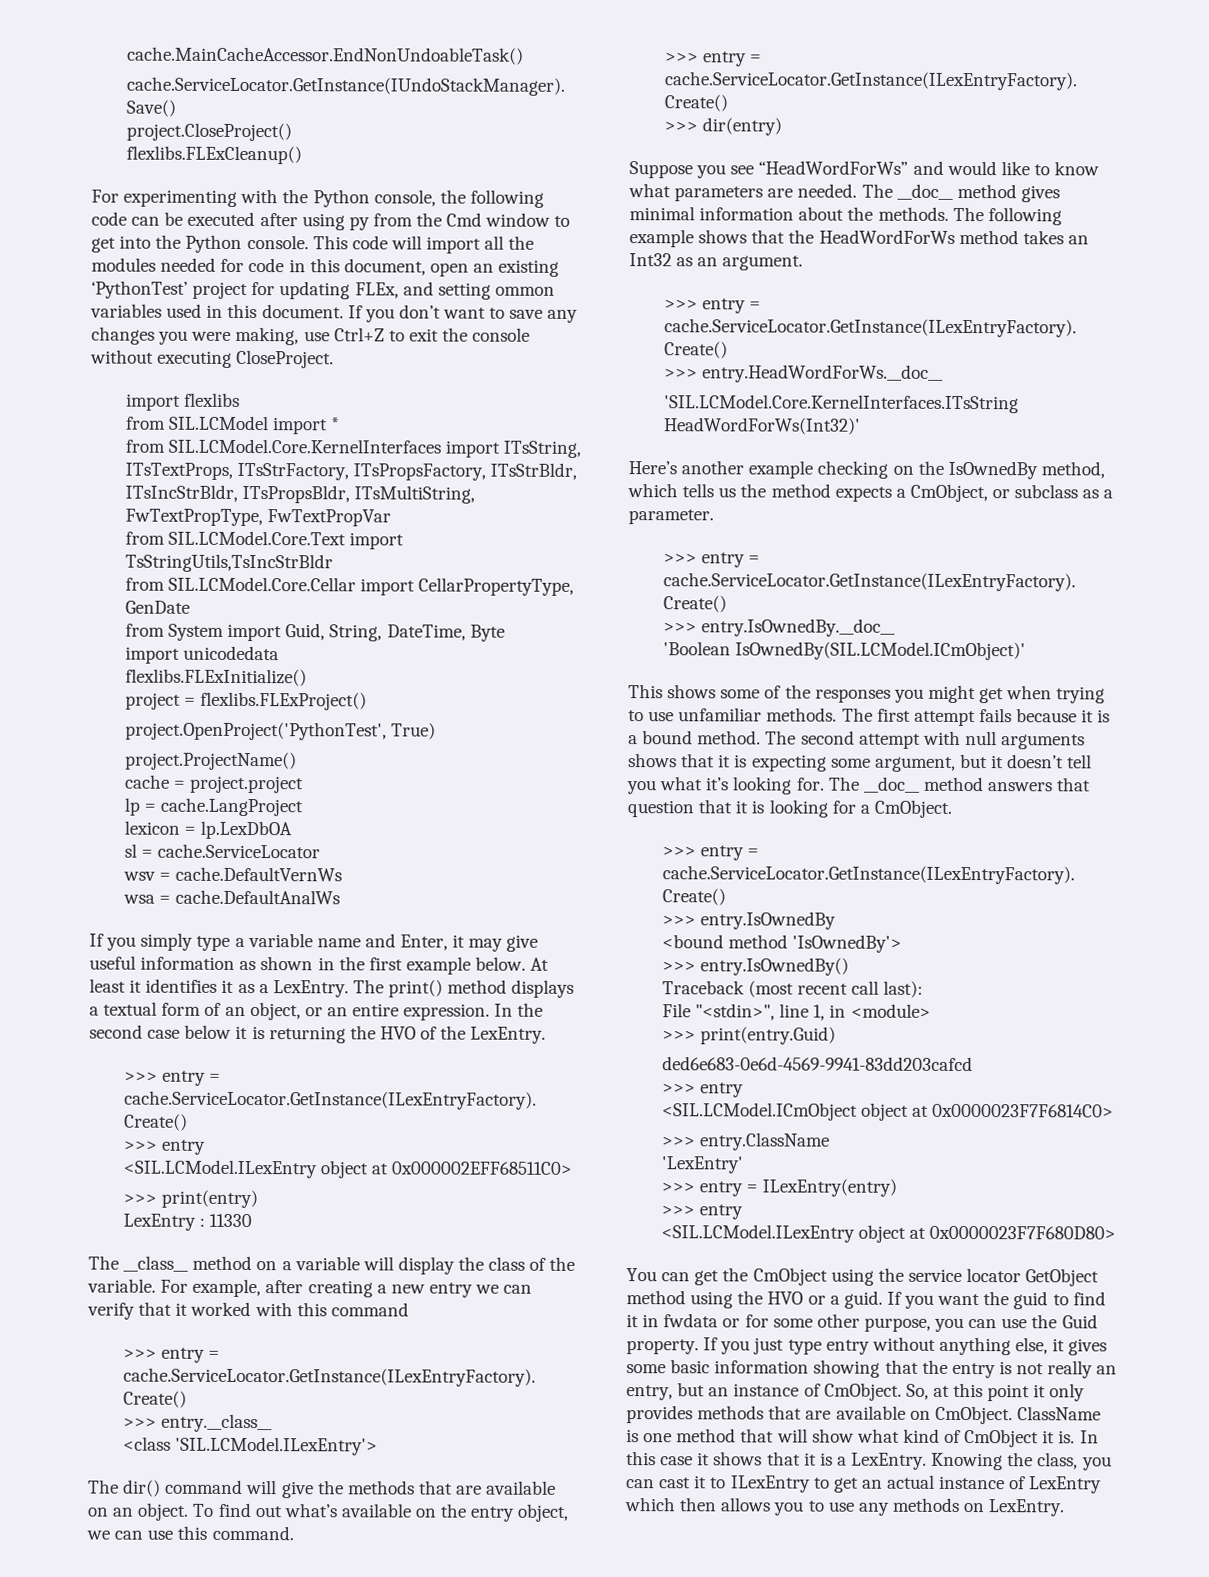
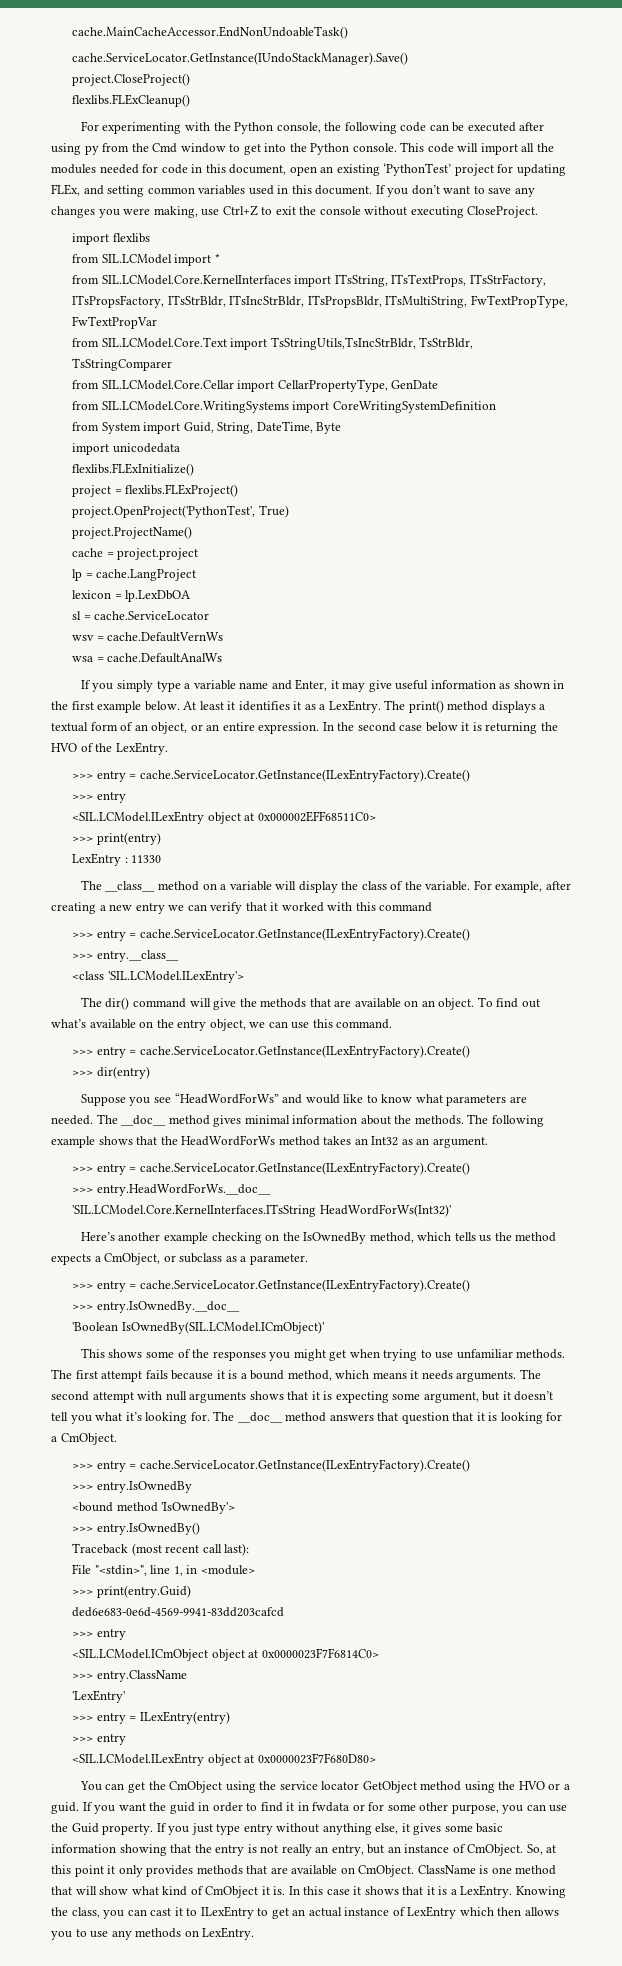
[494,286,555,296] ommon -> [147,187,195,194] common
[124,553,333,573] TsStringUtils,TsIncStrBldr -> [270,337,474,350] [72,358,173,371] TsStringUtils,TsIncStrBldr, TsStrBldr, TsStringComparer
(190, 607) none -> [72,401,496,413] // from SIL.LCModel.Core.WritingSystems import CoreWritingSystemDefinition
[697,730,762,745] method. -> [287,1370,517,1382] method, which means it needs arguments.
(1049, 1300) none -> [198,1802,243,1812] in order

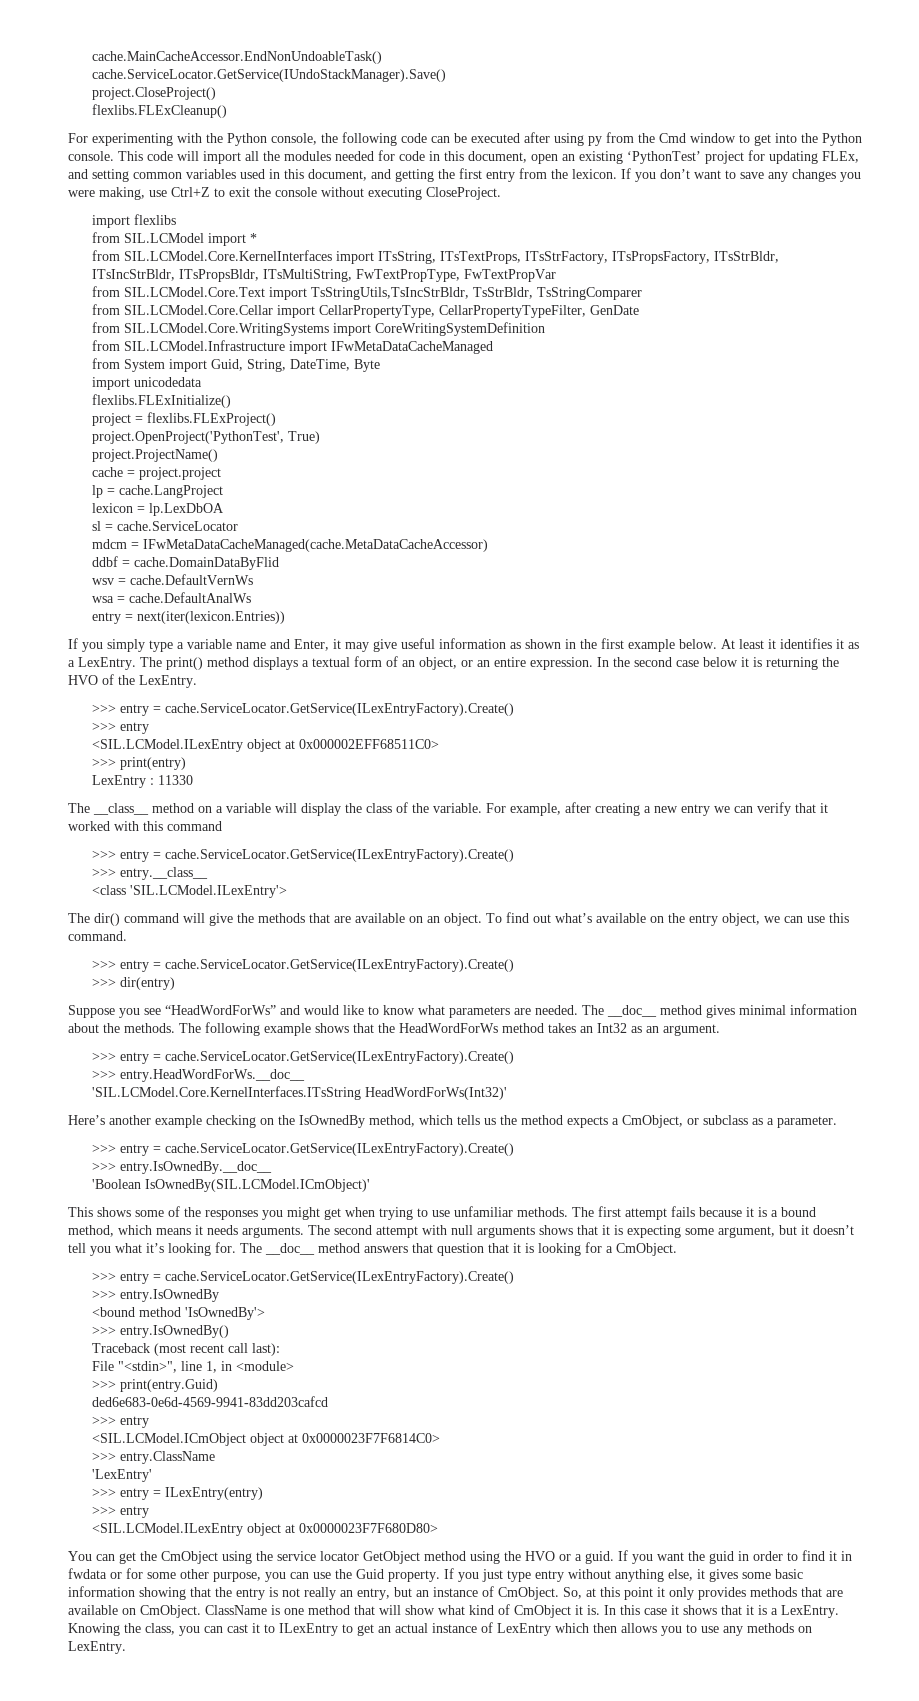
[72,52,409,65] cache.ServiceLocator.GetInstance(IUndoStackManager).Save() -> [91,69,446,82] cache.ServiceLocator.GetService(IUndoStackManager).Save()
[315,185,373,195] document. -> [308,168,617,182] document, and getting the first entry from the lexicon.
(388, 385) none -> [438,305,586,318] CellarPropertyTypeFilter,
(496, 407) none -> [91,340,493,354] // from SIL.LCModel.Infrastructure import IFwMetaDataCacheManaged
(210, 615) none -> [91,539,488,552] [91,556,279,570] // mdcm = IFwMetaDataCacheManaged(cache.MetaDataCacheAccessor) // ddbf = cache.DomainDataByFlid
(223, 658) none -> [91,611,285,624] // entry = next(iter(lexicon.Entries))
[139,769,470,782] cache.ServiceLocator.GetInstance(ILexEntryFactory).Create() -> [164,703,514,716] cache.ServiceLocator.GetService(ILexEntryFactory).Create()
[139,928,470,941] cache.ServiceLocator.GetInstance(ILexEntryFactory).Create() -> [164,849,514,862] cache.ServiceLocator.GetService(ILexEntryFactory).Create()
[139,1045,470,1058] cache.ServiceLocator.GetInstance(ILexEntryFactory).Create() -> [164,959,514,972] cache.ServiceLocator.GetService(ILexEntryFactory).Create()
[139,1162,470,1175] cache.ServiceLocator.GetInstance(ILexEntryFactory).Create() -> [164,1051,514,1064] cache.ServiceLocator.GetService(ILexEntryFactory).Create()
[139,1279,470,1292] cache.ServiceLocator.GetInstance(ILexEntryFactory).Create() -> [164,1143,514,1156] cache.ServiceLocator.GetService(ILexEntryFactory).Create()
[139,1459,470,1472] cache.ServiceLocator.GetInstance(ILexEntryFactory).Create() -> [164,1271,514,1284] cache.ServiceLocator.GetService(ILexEntryFactory).Create()

